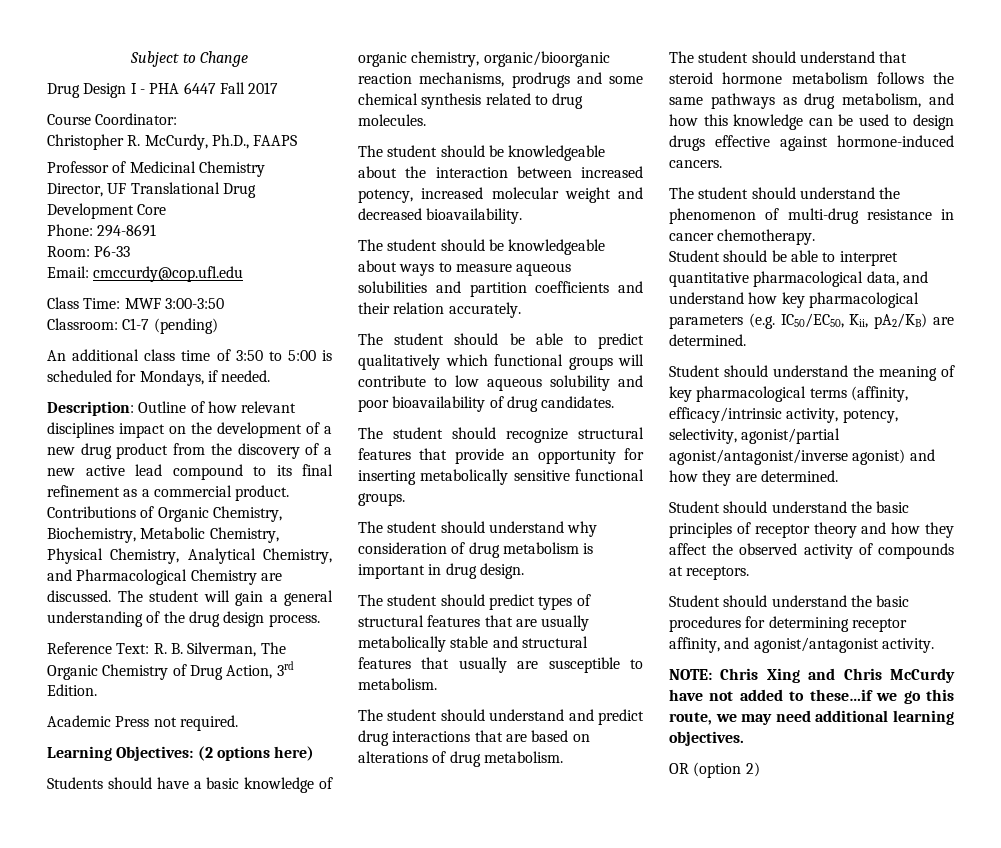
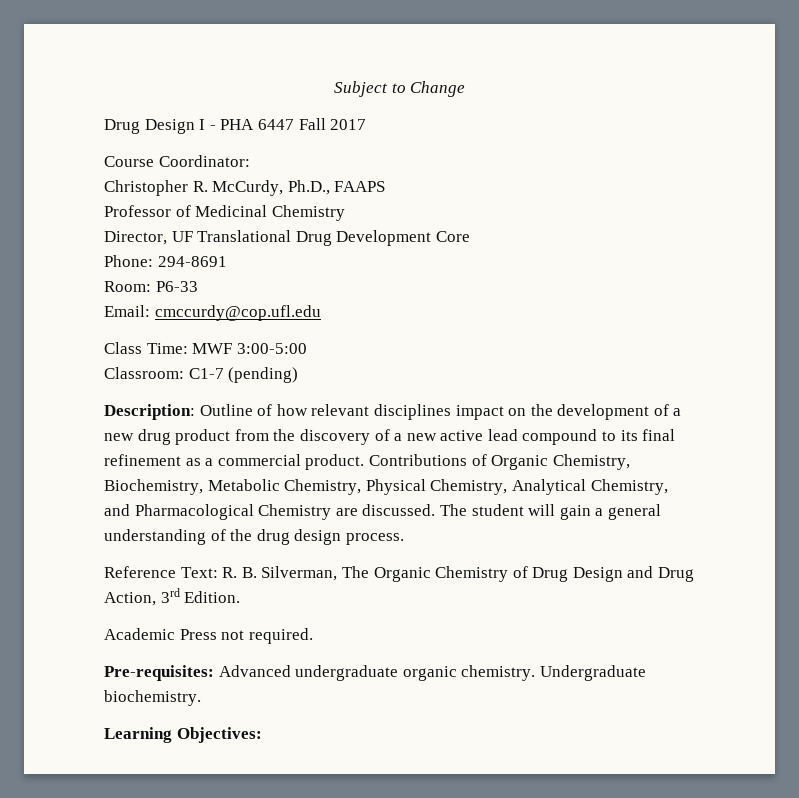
[164,298,224,309] 3:00-3:50 -> [236,343,307,354] 3:00-5:00
[47,349,332,361] [47,370,271,386] // An additional class time of 3:50 to 5:00 is scheduled for Mondays, if needed. -> (299, 375) none
(223, 672) none -> [572,566,695,582] Design and Drug
[47,746,315,761] [47,777,333,793] [358,51,610,67] [358,72,643,88] [358,93,584,109] [358,114,426,126] [358,145,606,161] [358,166,643,178] [358,187,643,203] [358,208,523,224] [358,239,606,255] [358,260,572,276] [358,281,643,297] [358,302,521,318] [358,333,644,349] [358,354,644,370] [358,375,643,391] [358,396,615,412] [358,427,644,443] [358,448,644,464] [358,469,644,485] [358,493,405,506] [358,521,598,537] [358,542,594,558] [358,563,524,579] [358,594,591,610] [358,615,590,631] [358,636,588,652] [358,657,643,673] [358,678,437,690] [358,709,644,725] [358,730,590,746] [358,751,563,767] [669,51,908,63] [669,72,954,84] [669,93,954,109] [669,114,954,130] [669,135,954,151] [669,160,722,168] [669,187,901,199] [669,208,954,224] [669,229,816,245] [669,250,898,266] [669,271,928,287] [669,292,919,308] [669,313,954,329] [669,334,746,346] [669,365,955,381] [669,386,908,402] [669,407,898,423] [669,428,841,444] [669,449,935,465] [669,470,838,486] [669,501,910,513] [669,522,954,538] [669,543,954,559] [669,566,750,580] [669,595,910,607] [669,616,907,632] [669,637,934,653] [669,668,955,683] [669,689,954,704] [669,710,954,725] [669,731,744,746] [669,762,760,778] Learning Objectives: (2 options here) // Students should have a basic knowledge of organic chemistry, organic/bioorganic reaction mechanisms, prodrugs and some chemical synthesis related to drug molecules. // The student should be knowledgeable about the interaction between increased potency, increased molecular weight and decreased bioavailability. // The student should be knowledgeable about ways to measure aqueous solubilities and partition coefficients and their relation accurately. // The student should be able to predict qualitatively which functional groups will contribute to low aqueous solubility and poor bioavailability of drug candidates. // The student should recognize structural features that provide an opportunity for inserting metabolically sensitive functional groups. // The student should understand why consideration of drug metabolism is important in drug design. // The student should predict types of structural features that are usually metabolically stable and structural features that usually are susceptible to metabolism. // The student should understand and predict drug interactions that are based on alterations of drug metabolism. // The student should understand that steroid hormone metabolism follows the same pathways as drug metabolism, and how this knowledge can be used to design drugs effective against hormone-induced cancers. // The student should understand the phenomenon of multi-drug resistance in cancer chemotherapy. // Student should be able to interpret quantitative pharmacological data, and understand how key pharmacological parameters (e.g. IC50/EC50, Kii, pA2/KB) are determined. // Student should understand the meaning of key pharmacological terms (affinity, efficacy/intrinsic activity, potency, selectivity, agonist/partial agonist/antagonist/inverse agonist) and how they are determined. // Student should understand the basic principles of receptor theory and how they affect the observed activity of compounds at receptors. // Student should understand the basic procedures for determining receptor affinity, and agonist/antagonist activity. // NOTE: Chris Xing and Chris McCurdy have not added to these…if we go this route, we may need additional learning objectives. // OR (option 2) -> [104,665,646,681] [104,690,201,706] [104,727,262,743] Pre-requisites: Advanced undergraduate organic chemistry. Undergraduate biochemistry. // Learning Objectives:

